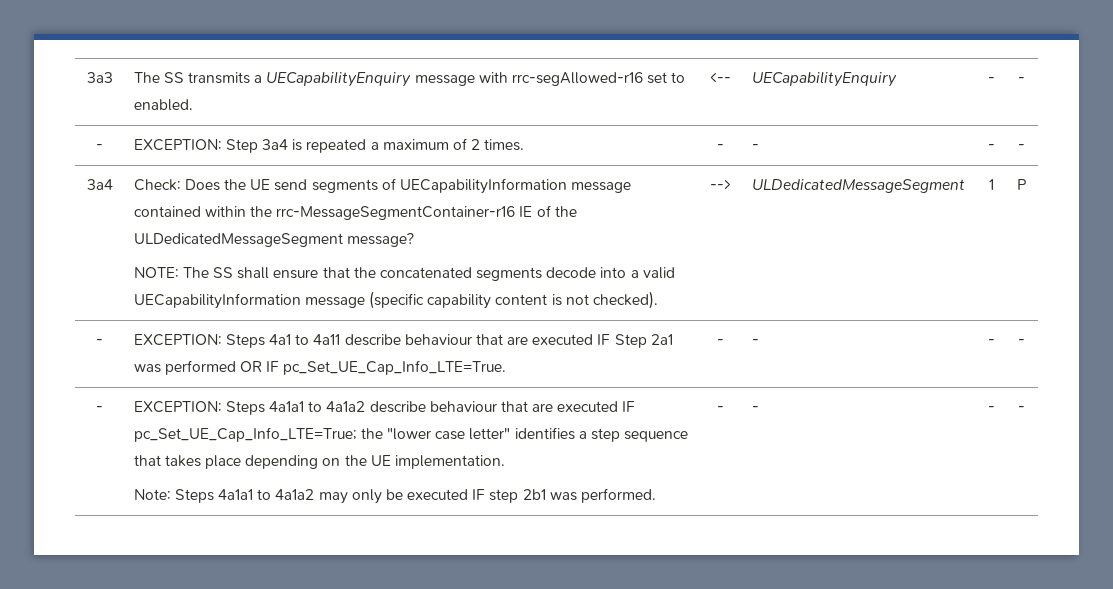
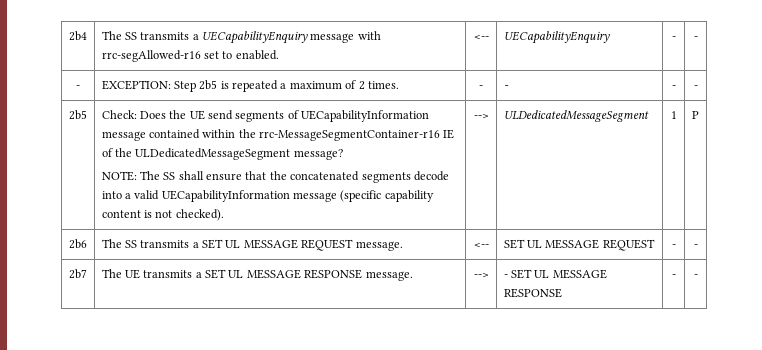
[86,72,113,83] 3a3 -> [69,31,87,41] 2b4
[261,139,288,150] 3a4 -> [199,80,218,90] 2b5
[86,179,113,190] 3a4 -> [69,110,87,120] 2b5
[96,339,103,345] [133,334,673,348] [133,360,507,375] [716,339,724,345] [751,339,759,345] [987,339,995,345] [1018,339,1025,345] [96,406,103,412] [133,401,636,415] [133,427,689,442] [133,455,505,469] [133,488,657,504] [716,406,724,412] [751,406,759,412] [987,406,995,412] [1018,406,1025,412] - | EXCEPTION: Steps 4a1 to 4a11 describe behaviour that are executed IF Step 2a1 was performed OR IF pc_Set_UE_Cap_Info_LTE=True. | - | - | - | - // - | EXCEPTION: Steps 4a1a1 to 4a1a2 describe behaviour that are executed IF pc_Set_UE_Cap_Info_LTE=True; the "lower case letter" identifies a step sequence that takes place depending on the UE implementation. // Note: Steps 4a1a1 to 4a1a2 may only be executed IF step 2b1 was performed. | - | - | - | - -> [69,239,87,249] [101,239,403,251] [473,243,489,248] [503,239,655,251] [671,244,676,248] [693,244,698,248] [69,269,87,279] [101,269,413,281] [473,273,489,278] [503,269,607,279] [503,288,562,298] [671,274,676,278] [693,274,698,278] 2b6 | The SS transmits a SET UL MESSAGE REQUEST message. | <-- | SET UL MESSAGE REQUEST | - | - // 2b7 | The UE transmits a SET UL MESSAGE RESPONSE message. | --> | - SET UL MESSAGE RESPONSE | - | -

